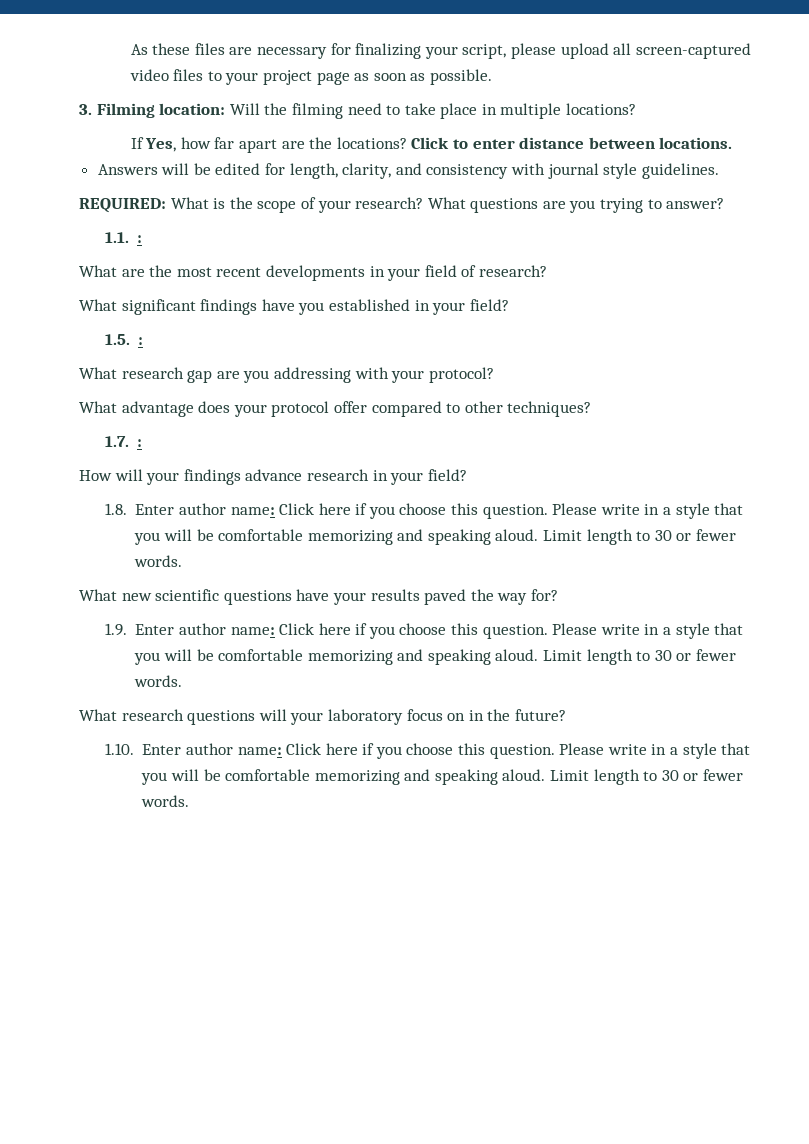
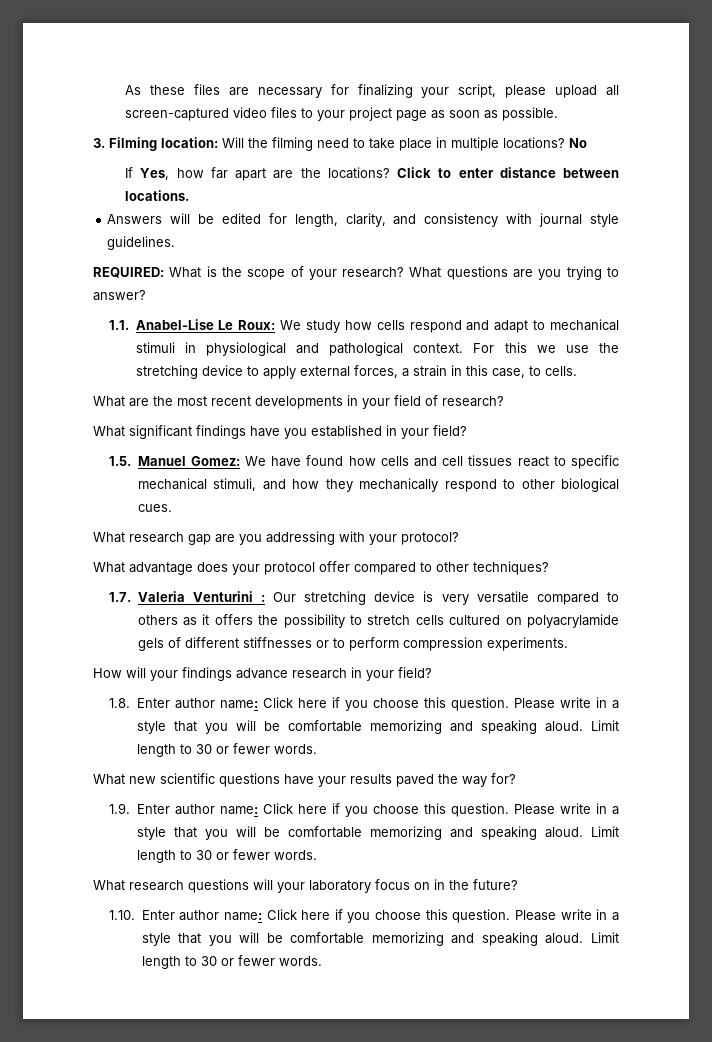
(637, 109) none -> [569,138,587,148] No
[137,235,143,243] : -> [135,319,619,333] [135,342,619,356] [135,365,577,379] Anabel-Lise Le Roux: We study how cells respond and adapt to mechanical stimuli in physiological and pathological context. For this we use the stretching device to apply external forces, a strain in this case, to cells.
[138,337,144,345] : -> [137,455,619,469] [137,478,619,492] [137,504,172,512] Manuel Gomez: We have found how cells and cell tissues react to specific mechanical stimuli, and how they mechanically respond to other biological cues.
[137,439,143,447] : -> [137,591,619,605] [137,614,619,628] [137,637,568,651] Valeria Venturini : Our stretching device is very versatile compared to others as it offers the possibility to stretch cells cultured on polyacrylamide gels of different stiffnesses or to perform compression experiments.

